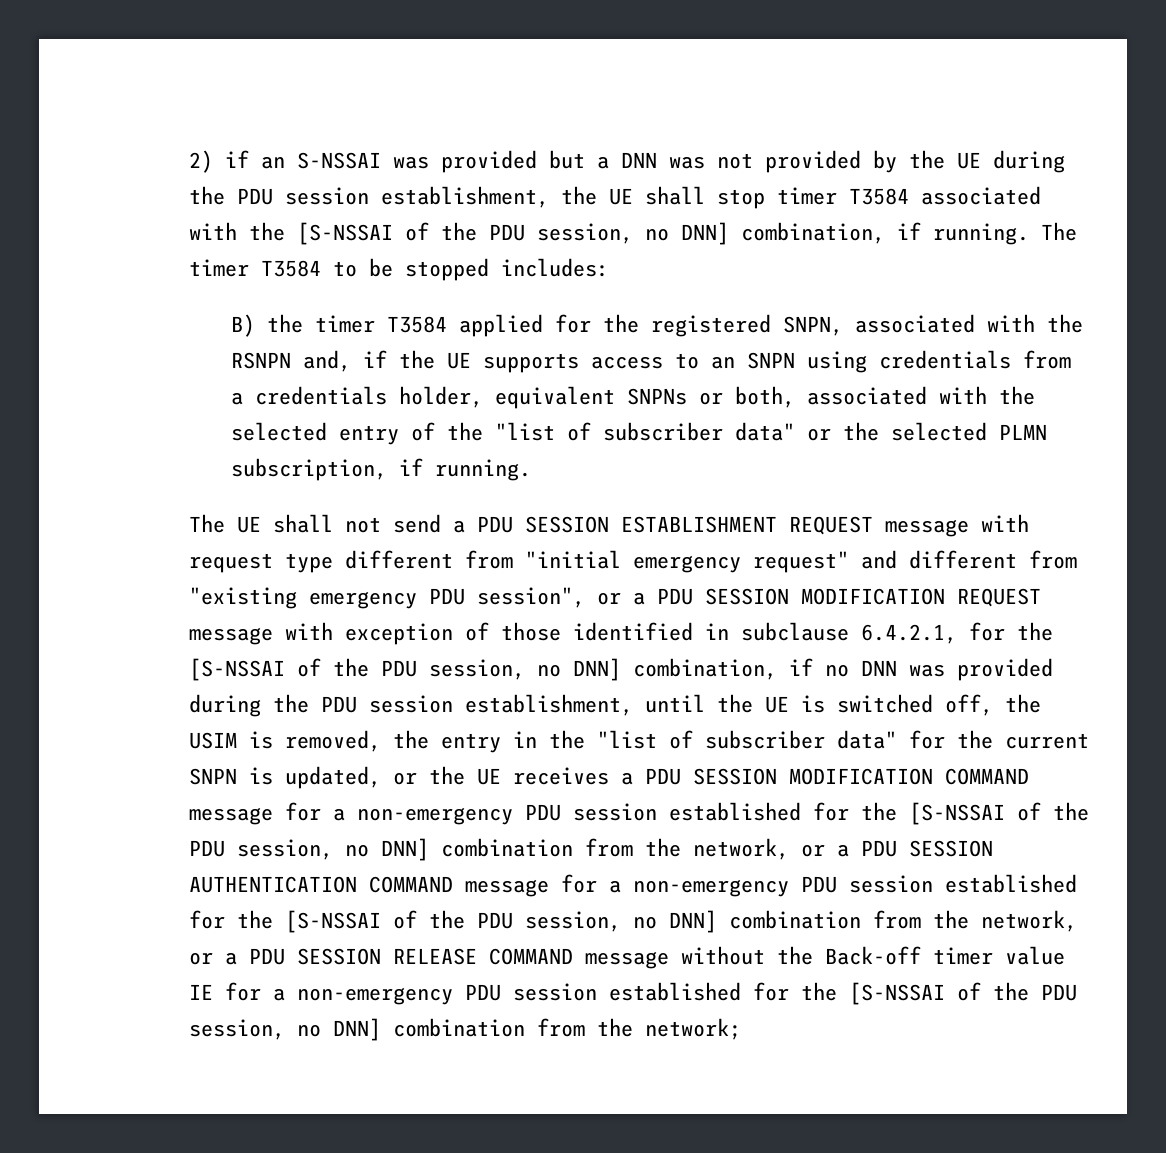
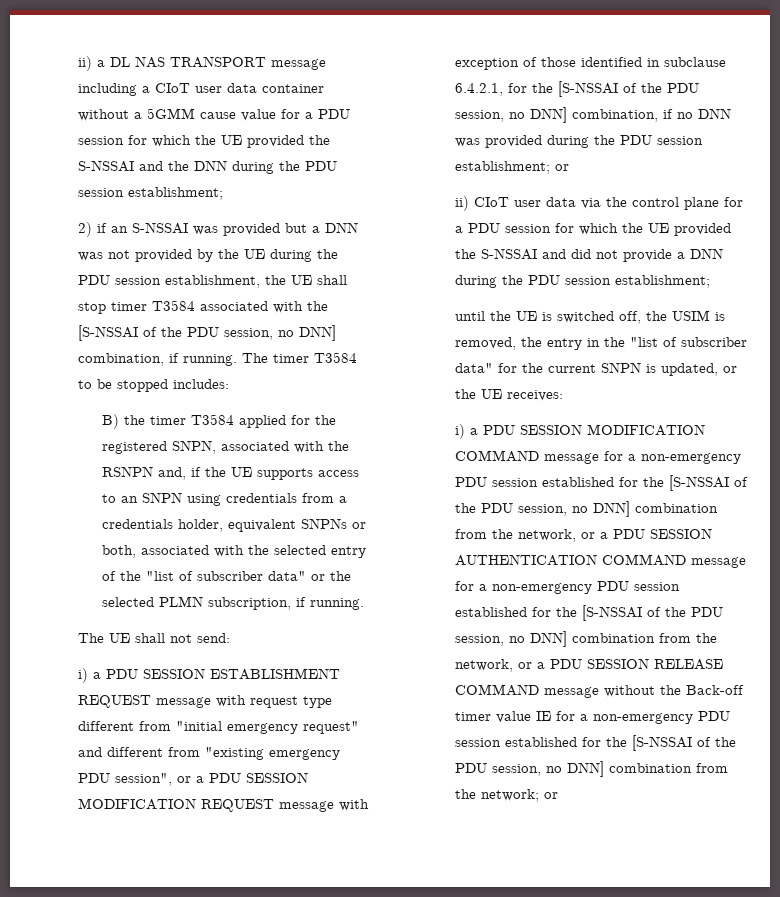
(189, 161) none -> [78,56,327,71] [78,83,325,96] [78,108,351,121] [78,135,331,148] [78,160,338,174] [78,187,224,200] ii) a DL NAS TRANSPORT message including a CIoT user data container without a 5GMM cause value for a PDU session for which the UE provided the S-NSSAI and the DNN during the PDU session establishment; //
[393,514,442,533] send -> [197,633,231,643] [78,668,89,683] send: // i)
[465,694,634,716] establishment, -> [455,161,570,174] [455,196,744,211] [455,223,732,236] [455,248,724,262] [455,275,711,288] establishment; or // ii) CIoT user data via the control plane for a PDU session for which the UE provided the S-NSSAI and did not provide a DNN during the PDU session establishment; //
[513,767,610,785] receives -> [507,390,564,401] [455,424,466,439] receives: // i)
(742, 1029) none -> [544,792,559,799] or

